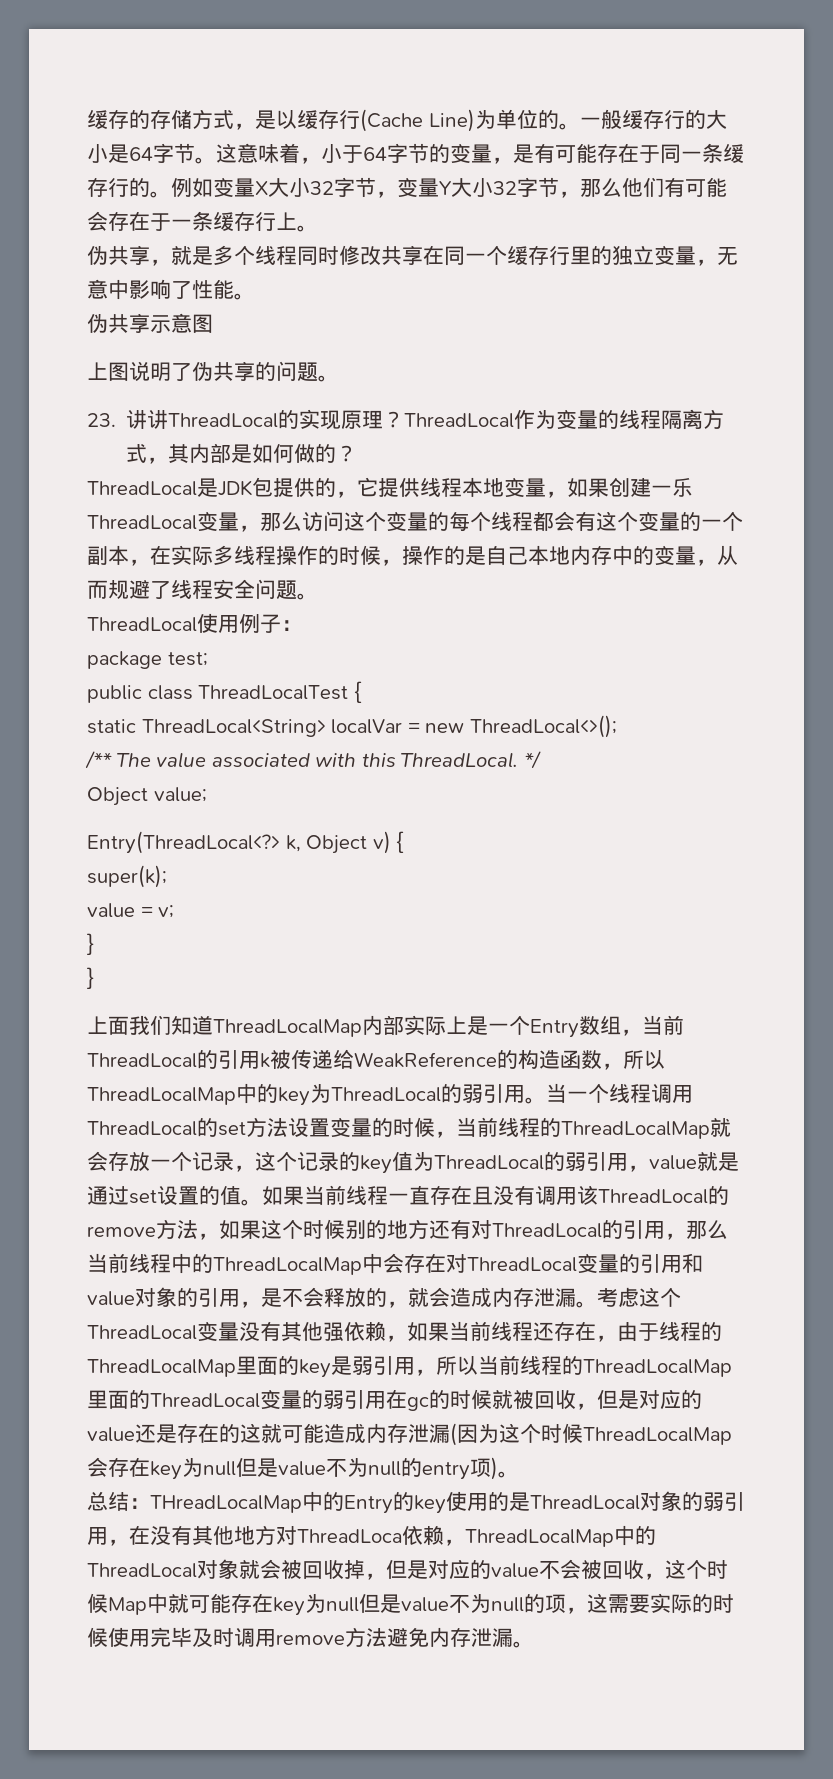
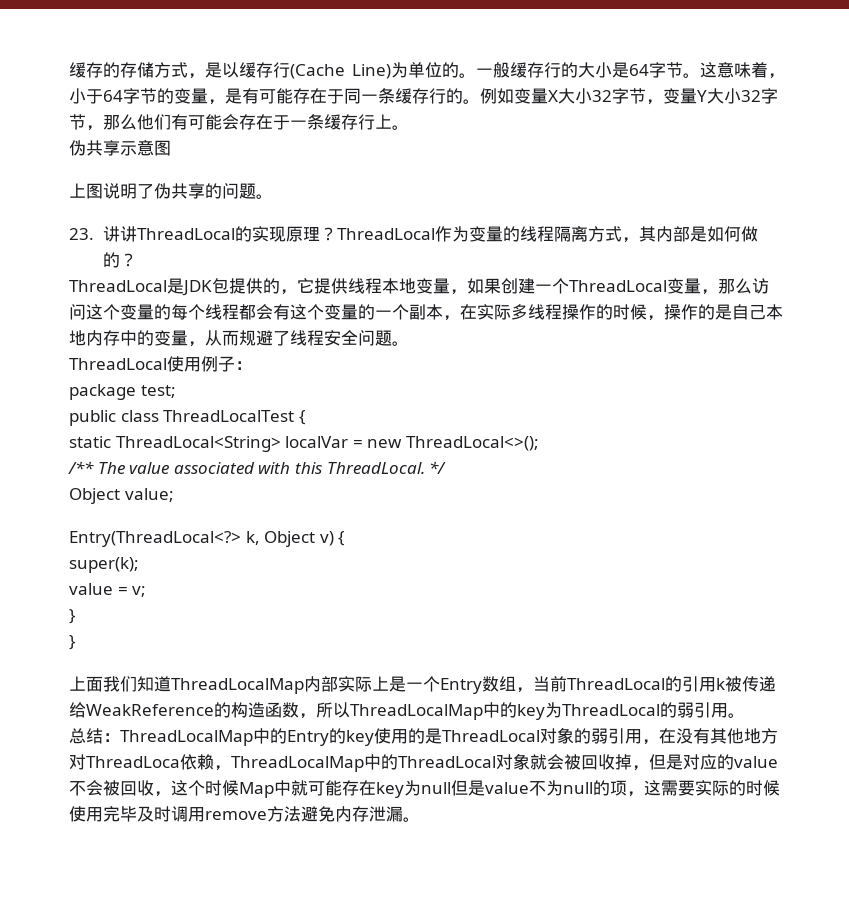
[87,245,738,266] [87,279,255,300] // 伪共享，就是多个线程同时修改共享在同一个缓存行里的独立变量，无意中影响了性能。 -> (409, 127) none
[672,478,693,497] 乐 -> [552,278,569,294] 个
[546,1083,693,1103] [87,1117,731,1139] [87,1151,739,1174] [87,1185,729,1206] [87,1219,728,1240] [87,1253,703,1275] [87,1287,681,1308] [87,1321,722,1342] [87,1355,732,1378] [87,1389,702,1411] [87,1423,732,1446] [87,1457,519,1480] 当一个线程调用ThreadLocal的set方法设置变量的时候，当前线程的ThreadLocalMap就会存放一个记录，这个记录的key值为ThreadLocal的弱引用，value就是通过set设置的值。如果当前线程一直存在且没有调用该ThreadLocal的remove方法，如果这个时候别的地方还有对ThreadLocal的引用，那么当前线程中的ThreadLocalMap中会存在对ThreadLocal变量的引用和value对象的引用，是不会释放的，就会造成内存泄漏。考虑这个ThreadLocal变量没有其他强依赖，如果当前线程还存在，由于线程的ThreadLocalMap里面的key是弱引用，所以当前线程的ThreadLocalMap里面的ThreadLocal变量的弱引用在gc的时候就被回收，但是对应的value还是存在的这就可能造成内存泄漏(因为这个时候ThreadLocalMap会存在key为null但是value不为null的entry项)。 -> (745, 715) none
[150,1495,302,1513] THreadLocalMap -> [120,730,253,746] ThreadLocalMap

